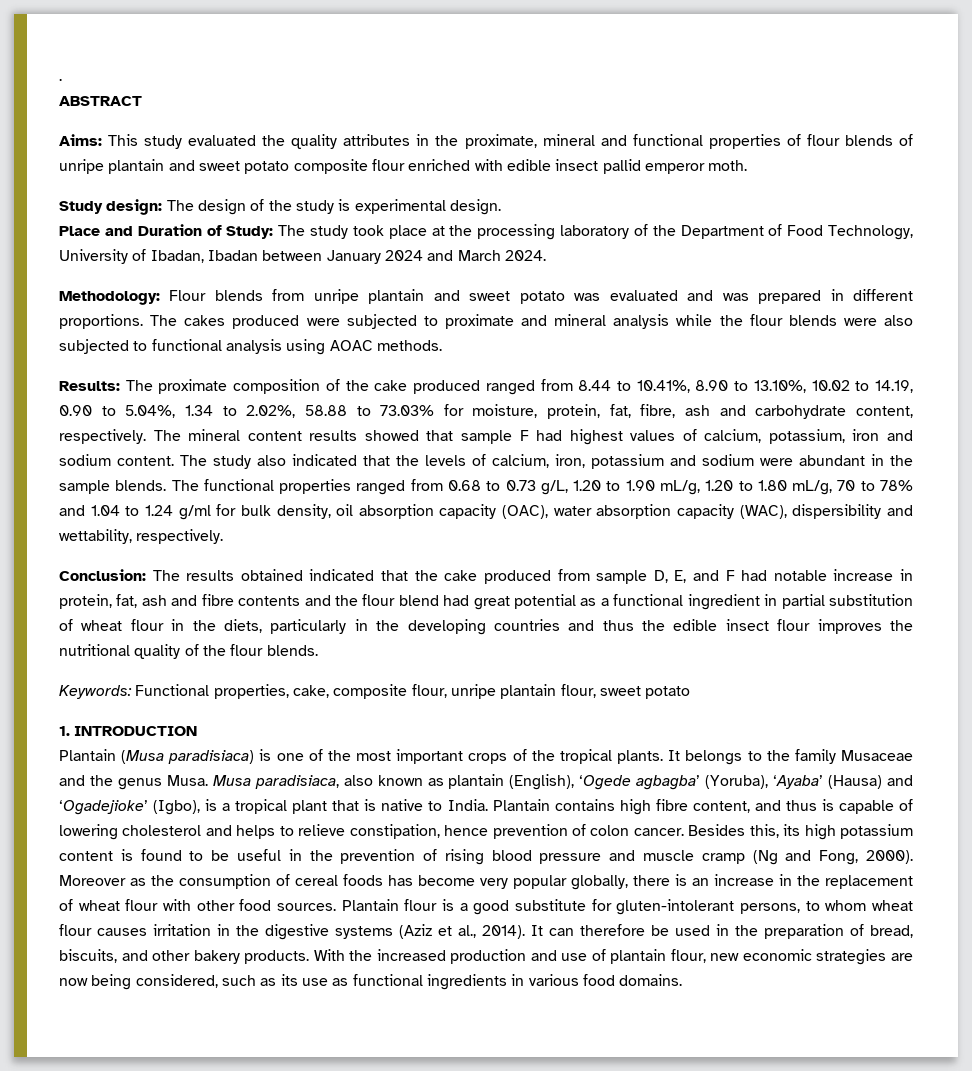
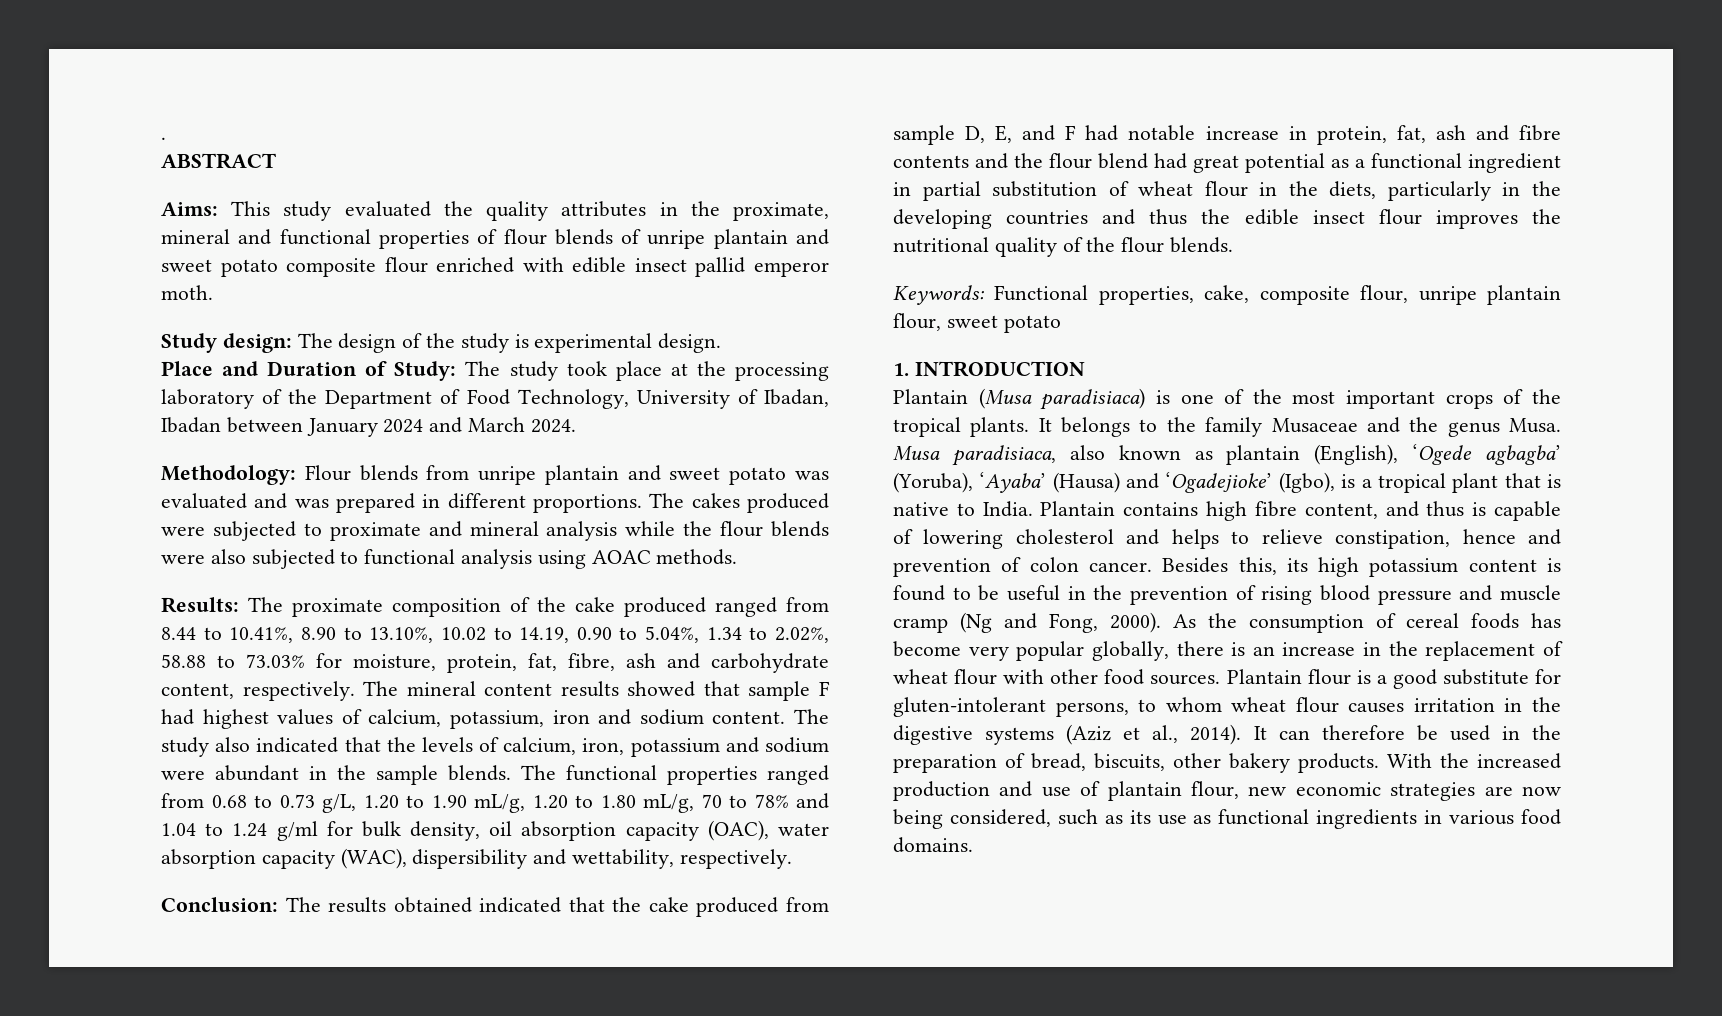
(489, 830) none -> [1528,529,1561,545] and
[59,875,146,886] Moreover as -> [1173,614,1196,628] As
[121,950,148,961] and -> (1165, 762) none

